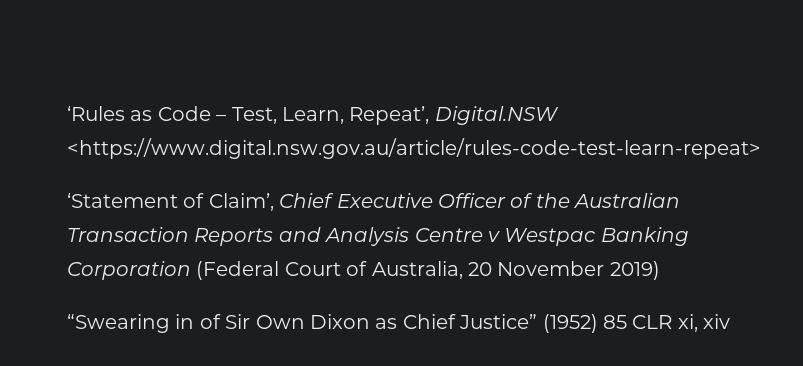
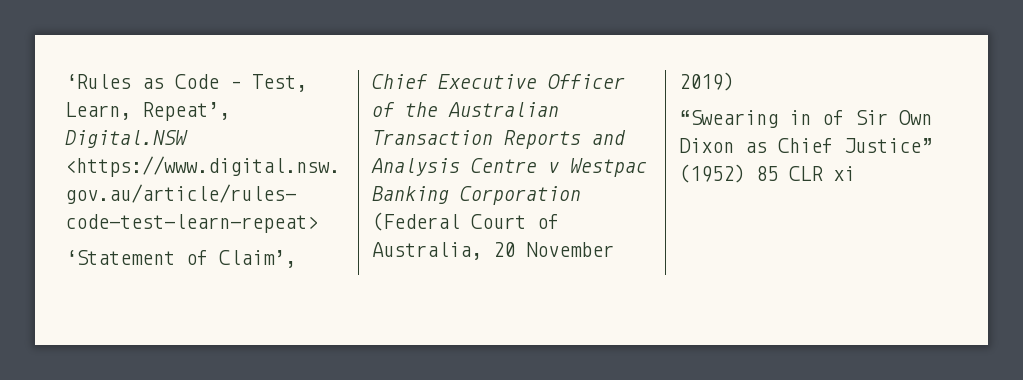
[677,314,731,332] xi, xiv -> [833,166,855,181] xi

